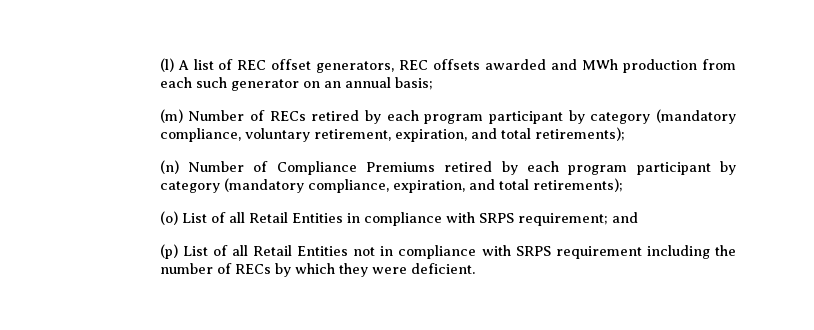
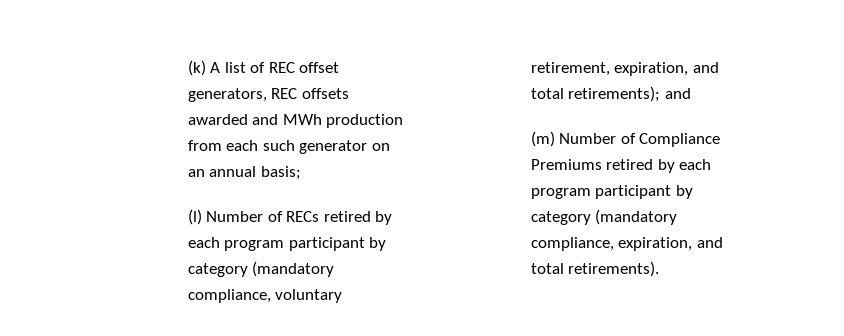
[159,58,174,72] (l) -> [187,60,206,76] (k)
[159,109,183,123] (m) -> [187,209,202,225] (l)
[159,160,179,174] // (n) -> [664,88,691,99] [530,131,555,147] and // (m)
[532,178,623,192] [159,211,638,226] [159,244,736,259] [159,263,475,277] retirements); // (o) List of all Retail Entities in compliance with SRPS requirement; and // (p) List of all Retail Entities not in compliance with SRPS requirement including the number of RECs by which they were deficient. -> [568,261,660,277] retirements).

